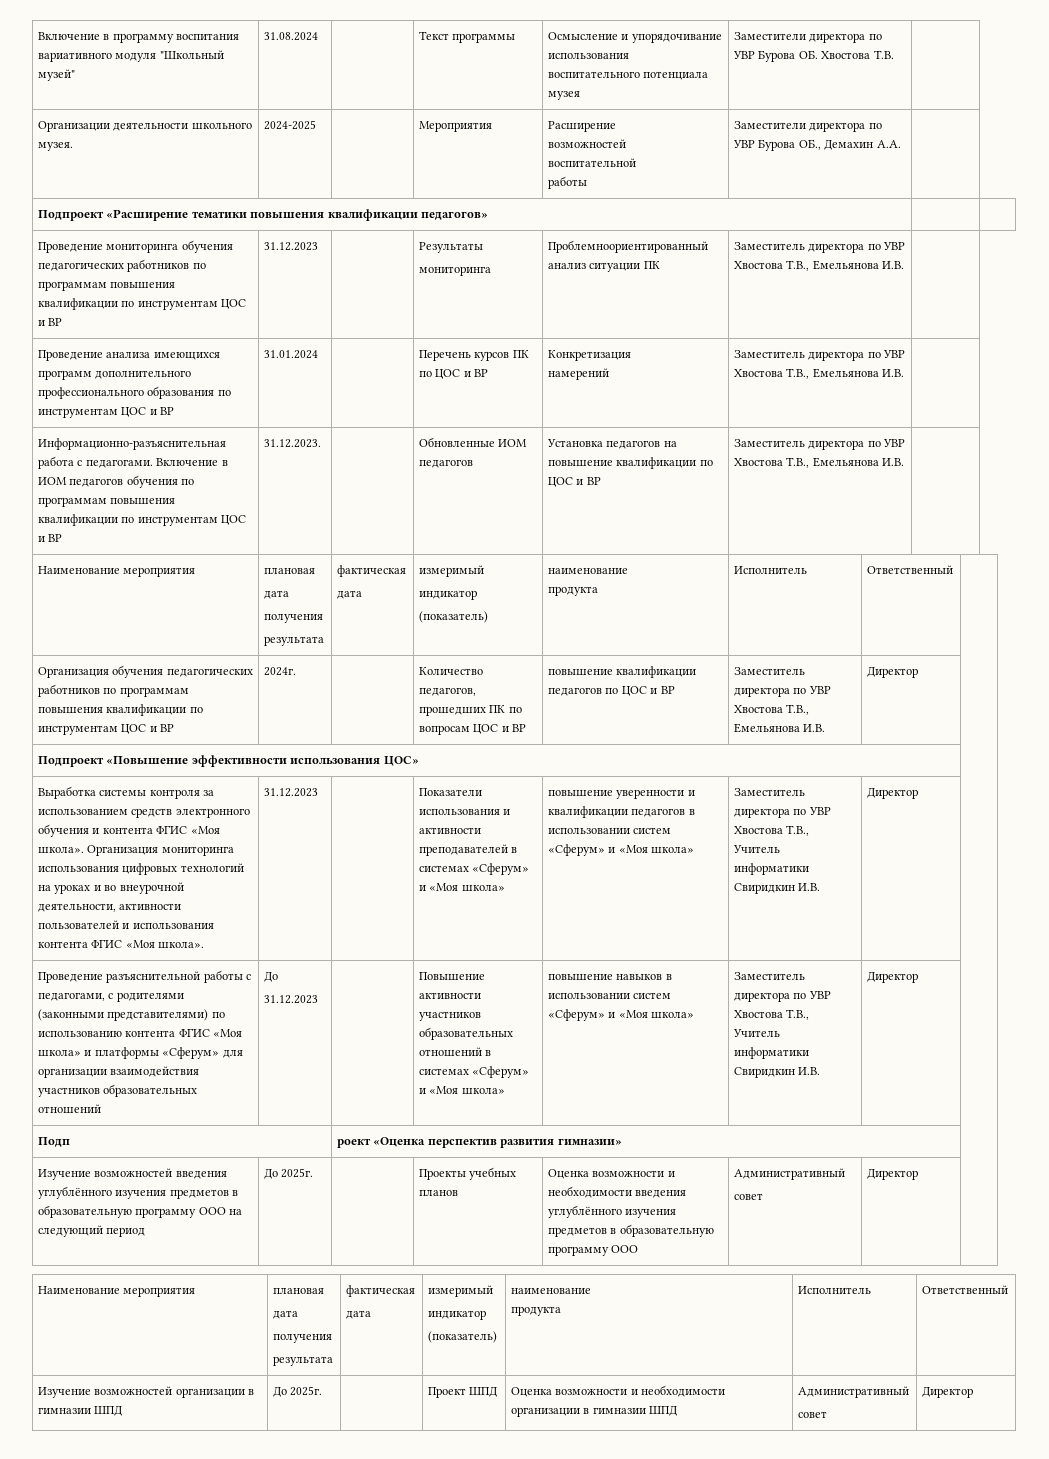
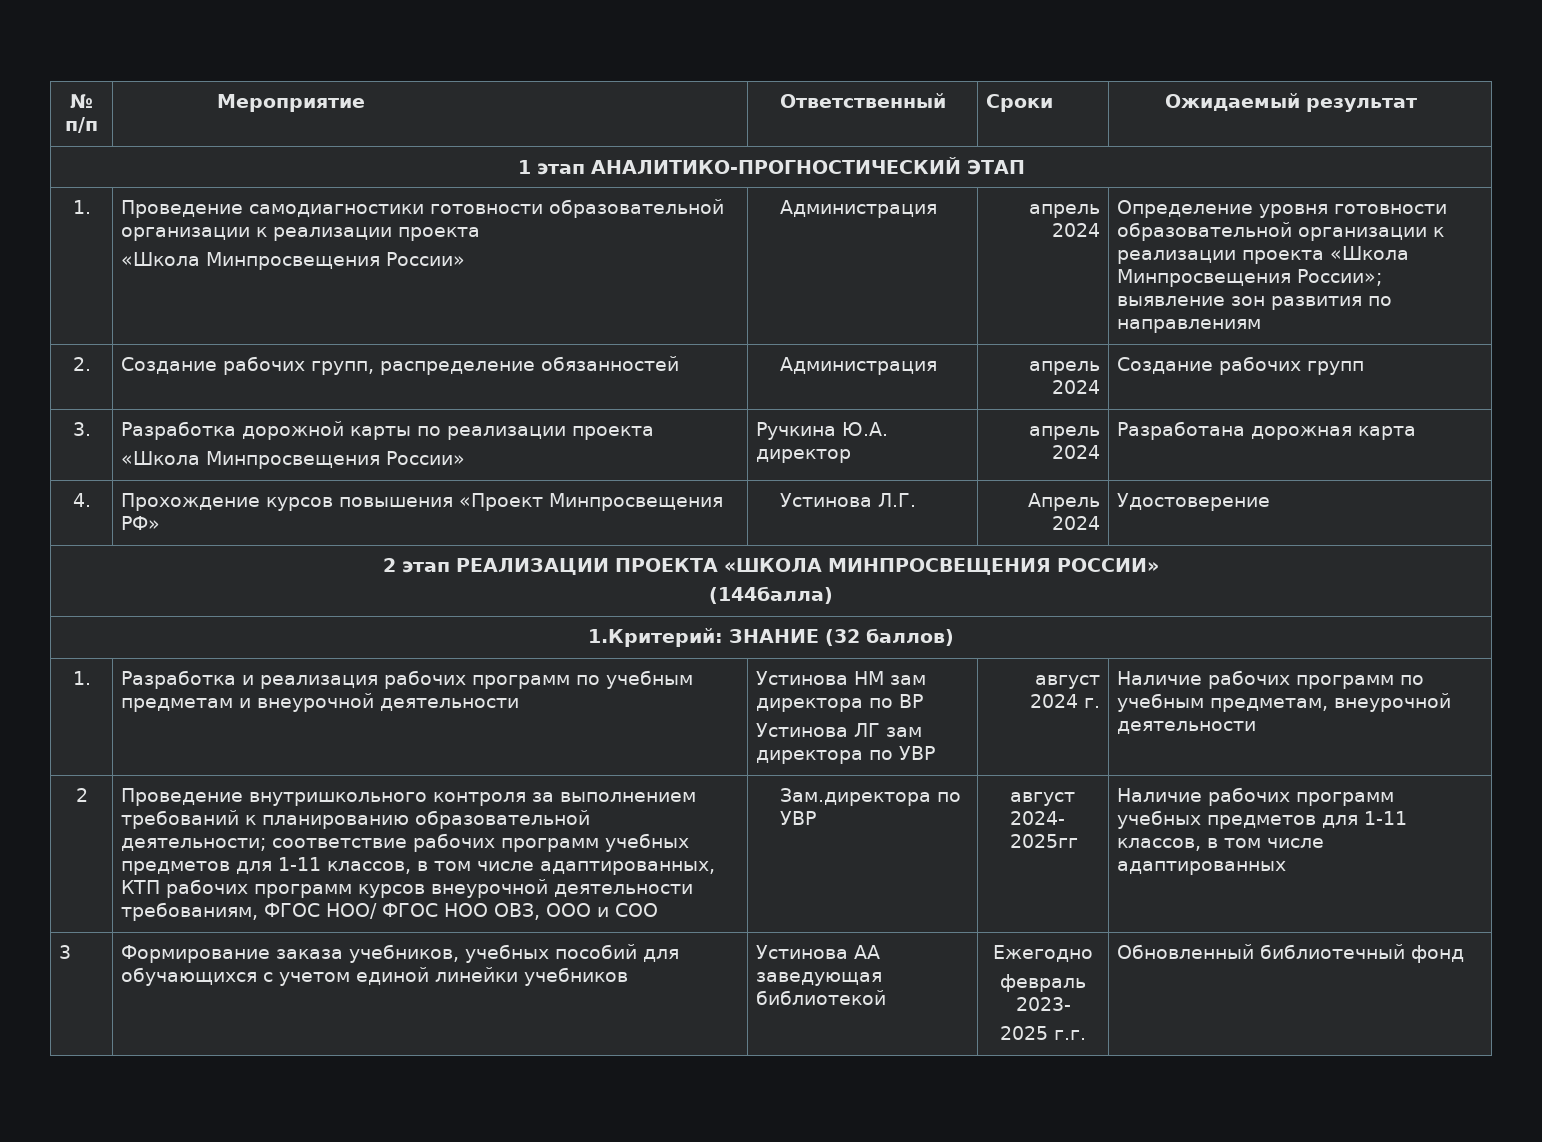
[38,32,240,43] [38,50,224,62] [38,69,76,81] [264,32,319,41] [419,31,516,43] [548,32,722,43] [548,53,630,59] [548,71,709,80] [548,91,581,100] [734,32,882,43] [733,50,894,62] [38,121,252,132] [38,142,74,151] [264,120,317,130] [419,121,493,132] [548,121,617,132] [548,139,627,148] [548,158,637,167] [548,176,588,189] [734,121,882,132] [733,139,901,151] [38,209,488,221] [38,240,233,253] [38,259,206,272] [38,281,176,291] [38,298,247,310] [38,318,63,326] [264,242,319,251] [419,242,484,253] [419,266,492,276] [548,240,709,253] [548,261,660,272] [734,242,906,253] [734,260,905,271] [38,350,220,361] [38,370,192,380] [38,386,231,399] [38,407,175,418] [264,350,319,359] [419,350,529,361] [419,369,489,379] [548,350,632,361] [548,368,610,380] [734,350,906,361] [734,368,905,379] [38,438,227,450] [38,456,228,469] [38,475,195,488] [38,497,176,507] [38,514,247,526] [38,534,63,542] [264,439,322,448] [419,437,528,447] [419,459,474,468] [547,439,677,449] [548,457,713,469] [548,477,601,487] [734,439,906,450] [734,457,905,468] [38,566,196,577] [264,568,316,574] [264,590,290,599] [264,614,324,623] [264,636,325,646] [337,565,407,577] [337,590,363,599] [419,565,485,577] [419,590,478,600] [419,611,489,623] [548,568,629,574] [548,586,599,596] [734,566,808,574] [867,565,954,574] [38,665,253,678] [38,684,189,697] [38,704,203,716] [38,724,175,735] [264,667,297,676] [419,667,484,675] [419,687,477,696] [419,705,522,716] [419,724,527,735] [548,666,697,678] [548,686,675,696] [734,667,806,675] [734,686,831,697] [734,704,810,715] [734,723,826,733] [867,666,919,678] [38,755,419,767] [38,786,215,799] [38,808,250,818] [38,824,220,837] [38,845,234,856] [38,863,244,875] [38,882,184,894] [38,903,182,912] [38,920,214,929] [38,940,205,949] [264,788,319,797] [419,788,483,796] [419,809,511,815] [419,827,482,834] [419,844,518,856] [419,863,530,875] [419,883,505,892] [548,789,695,799] [548,806,695,818] [548,827,672,834] [548,844,695,856] [734,788,806,796] [734,807,831,818] [734,825,810,836] [733,845,781,853] [734,863,810,875] [734,883,821,894] [867,787,919,799] [38,970,252,983] [38,992,184,1002] [38,1009,225,1021] [38,1029,243,1037] [38,1047,243,1059] [38,1066,200,1078] [38,1084,198,1097] [38,1104,102,1114] [264,971,279,982] [264,995,319,1004] [419,972,486,981] [419,992,482,999] [419,1011,482,1021] [419,1027,514,1040] [419,1047,492,1057] [419,1066,530,1078] [419,1086,505,1095] [548,974,672,981] [548,992,672,999] [548,1009,695,1021] [734,972,806,980] [734,991,831,1002] [734,1009,810,1020] [733,1029,781,1037] [734,1047,810,1059] [734,1067,821,1078] [867,971,919,983] [38,1137,71,1148] [337,1137,622,1148] [38,1168,227,1180] [38,1186,239,1199] [38,1205,243,1218] [38,1225,146,1237] [264,1168,314,1179] [419,1167,517,1180] [419,1190,459,1196] [548,1169,675,1179] [548,1186,687,1198] [548,1205,677,1218] [548,1224,714,1237] [548,1245,639,1256] [734,1168,846,1180] [734,1193,764,1200] [867,1168,919,1180] [38,1286,196,1297] [273,1288,325,1294] [273,1310,299,1319] [273,1334,333,1343] [273,1356,334,1366] [346,1285,416,1297] [346,1310,372,1319] [428,1285,494,1297] [428,1310,487,1320] [428,1331,498,1343] [511,1288,592,1294] [511,1306,562,1316] [798,1286,872,1294] [922,1285,1009,1294] [38,1386,255,1398] [38,1405,123,1416] [273,1386,323,1397] [428,1386,498,1398] [511,1385,726,1397] [511,1405,678,1417] [798,1386,910,1398] [798,1411,828,1418] [922,1386,974,1398] Включение в программу воспитания вариативного модуля "Школьный музей" | 31.08.2024 | | Текст программы | Осмысление и упорядочивание использования воспитательного потенциала музея | Заместители директора по УВР Бурова ОБ. Хвостова Т.В. | // Организации деятельности школьного музея. | 2024-2025 | | Мероприятия | Расширение // возможностей // воспитательной // работы | Заместители директора по УВР Бурова ОБ., Демахин А.А. | // Подпроект «Расширение тематики повышения квалификации педагогов» | | // Проведение мониторинга обучения педагогических работников по программам повышения квалификации по инструментам ЦОС и ВР | 31.12.2023 | | Результаты // мониторинга | Проблемноориентированный анализ ситуации ПК | Заместитель директора по УВР Хвостова Т.В., Емельянова И.В. | // Проведение анализа имеющихся программ дополнительного профессионального образования по инструментам ЦОС и ВР | 31.01.2024 | | Перечень курсов ПК по ЦОС и ВР | Конкретизация // намерений | Заместитель директора по УВР Хвостова Т.В., Емельянова И.В. | // Информационно-разъяснительная работа с педагогами. Включение в ИОМ педагогов обучения по программам повышения квалификации по инструментам ЦОС и ВР | 31.12.2023. | | Обновленные ИОМ педагогов | Установка педагогов на повышение квалификации по ЦОС и ВР | Заместитель директора по УВР Хвостова Т.В., Емельянова И.В. | // Наименование мероприятия | плановая // дата // получения // результата | фактическая // дата | измеримый // индикатор // (показатель) | наименование // продукта | Исполнитель | Ответственный | // Организация обучения педагогических работников по программам повышения квалификации по инструментам ЦОС и ВР | 2024г. | | Количество педагогов, прошедших ПК по вопросам ЦОС и ВР | повышение квалификации педагогов по ЦОС и ВР | Заместитель директора по УВР Хвостова Т.В., Емельянова И.В. | Директор | // Подпроект «Повышение эффективности использования ЦОС» | // Выработка системы контроля за использованием средств электронного обучения и контента ФГИС «Моя школа». Организация мониторинга использования цифровых технологий на уроках и во внеурочной деятельности, активности пользователей и использования контента ФГИС «Моя школа». | 31.12.2023 | | Показатели использования и активности преподавателей в системах «Сферум» и «Моя школа» | повышение уверенности и квалификации педагогов в использовании систем «Сферум» и «Моя школа» | Заместитель директора по УВР Хвостова Т.В., Учитель информатики Свиридкин И.В. | Директор | // Проведение разъяснительной работы с педагогами, с родителями (законными представителями) по использованию контента ФГИС «Моя школа» и платформы «Сферум» для организации взаимодействия участников образовательных отношений | До // 31.12.2023 | | Повышение активности участников образовательных отношений в системах «Сферум» и «Моя школа» | повышение навыков в использовании систем «Сферум» и «Моя школа» | Заместитель директора по УВР Хвостова Т.В., Учитель информатики Свиридкин И.В. | Директор | // Подп | роект «Оценка перспектив развития гимназии» | // Изучение возможностей введения углублённого изучения предметов в образовательную программу ООО на следующий период | До 2025г. | | Проекты учебных планов | Оценка возможности и необходимости введения углублённого изучения предметов в образовательную программу ООО | Административный // совет | Директор | // Наименование мероприятия | плановая // дата // получения // результата | фактическая // дата | измеримый // индикатор // (показатель) | наименование // продукта | Исполнитель | Ответственный // Изучение возможностей организации в гимназии ШПД | До 2025г. | | Проект ШПД | Оценка возможности и необходимости организации в гимназии ШПД | Административный // совет | Директор -> [70,94,93,108] [65,117,98,133] [216,94,365,112] [779,93,946,108] [986,94,1054,112] [1164,93,1417,112] [517,157,1025,175] [72,200,91,214] [121,199,725,218] [121,227,481,241] [121,252,466,270] [779,200,937,218] [1028,204,1100,218] [1051,223,1100,237] [1117,200,1448,218] [1117,222,1445,241] [1117,246,1410,264] [1117,269,1383,287] [1117,296,1393,310] [1117,319,1262,333] [72,357,91,371] [121,356,680,375] [779,357,937,375] [1028,361,1100,375] [1051,380,1100,394] [1117,356,1365,375] [72,422,91,436] [121,421,655,440] [121,451,466,469] [756,422,889,440] [756,449,852,463] [1028,426,1100,440] [1051,445,1100,459] [1117,421,1417,440] [72,493,91,507] [121,493,724,511] [121,516,161,530] [779,493,916,507] [1027,493,1100,511] [1051,516,1100,530] [1117,493,1271,511] [383,558,1159,575] [709,586,833,604] [588,628,954,647] [72,671,91,685] [121,670,694,689] [121,693,520,712] [756,671,927,685] [756,694,924,712] [756,723,923,737] [756,746,936,764] [1034,675,1100,689] [1029,694,1100,708] [1117,670,1425,689] [1117,693,1452,712] [1117,721,1257,734] [75,788,88,802] [121,788,697,806] [121,810,591,829] [121,833,690,852] [121,857,716,875] [121,879,694,898] [121,902,659,921] [779,788,961,806] [779,811,816,825] [1009,792,1075,806] [1009,811,1065,825] [1009,834,1078,848] [1117,787,1395,806] [1117,810,1408,829] [1117,838,1325,851] [1117,861,1287,875] [59,945,72,959] [121,944,680,963] [121,967,629,986] [756,945,881,959] [756,972,883,986] [756,990,887,1005] [993,945,1093,962] [1000,974,1086,992] [1015,997,1071,1011] [1000,1026,1086,1040] [1117,944,1465,963] № п/п | Мероприятие | Ответственный | Сроки | Ожидаемый результат // 1 этап АНАЛИТИКО-ПРОГНОСТИЧЕСКИЙ ЭТАП // 1. | Проведение самодиагностики готовности образовательной организации к реализации проекта // «Школа Минпросвещения России» | Администрация | апрель 2024 | Определение уровня готовности образовательной организации к реализации проекта «Школа Минпросвещения России»; выявление зон развития по направлениям // 2. | Создание рабочих групп, распределение обязанностей | Администрация | апрель 2024 | Создание рабочих групп // 3. | Разработка дорожной карты по реализации проекта // «Школа Минпросвещения России» | Ручкина Ю.А. директор | апрель 2024 | Разработана дорожная карта // 4. | Прохождение курсов повышения «Проект Минпросвещения РФ» | Устинова Л.Г. | Апрель 2024 | Удостоверение // 2 этап РЕАЛИЗАЦИИ ПРОЕКТА «ШКОЛА МИНПРОСВЕЩЕНИЯ РОССИИ» // (144балла) // 1.Критерий: ЗНАНИЕ (32 баллов) // 1. | Разработка и реализация рабочих программ по учебным предметам и внеурочной деятельности | Устинова НМ зам директора по ВР // Устинова ЛГ зам директора по УВР | август 2024 г. | Наличие рабочих программ по учебным предметам, внеурочной деятельности // 2 | Проведение внутришкольного контроля за выполнением требований к планированию образовательной деятельности; соответствие рабочих программ учебных предметов для 1-11 классов, в том числе адаптированных, КТП рабочих программ курсов внеурочной деятельности требованиям, ФГОС НОО/ ФГОС НОО ОВЗ, ООО и СОО | Зам.директора по УВР | август 2024- 2025гг | Наличие рабочих программ учебных предметов для 1-11 классов, в том числе адаптированных // 3 | Формирование заказа учебников, учебных пособий для обучающихся с учетом единой линейки учебников | Устинова АА заведующая библиотекой | Ежегодно // февраль 2023- // 2025 г.г. | Обновленный библиотечный фонд

